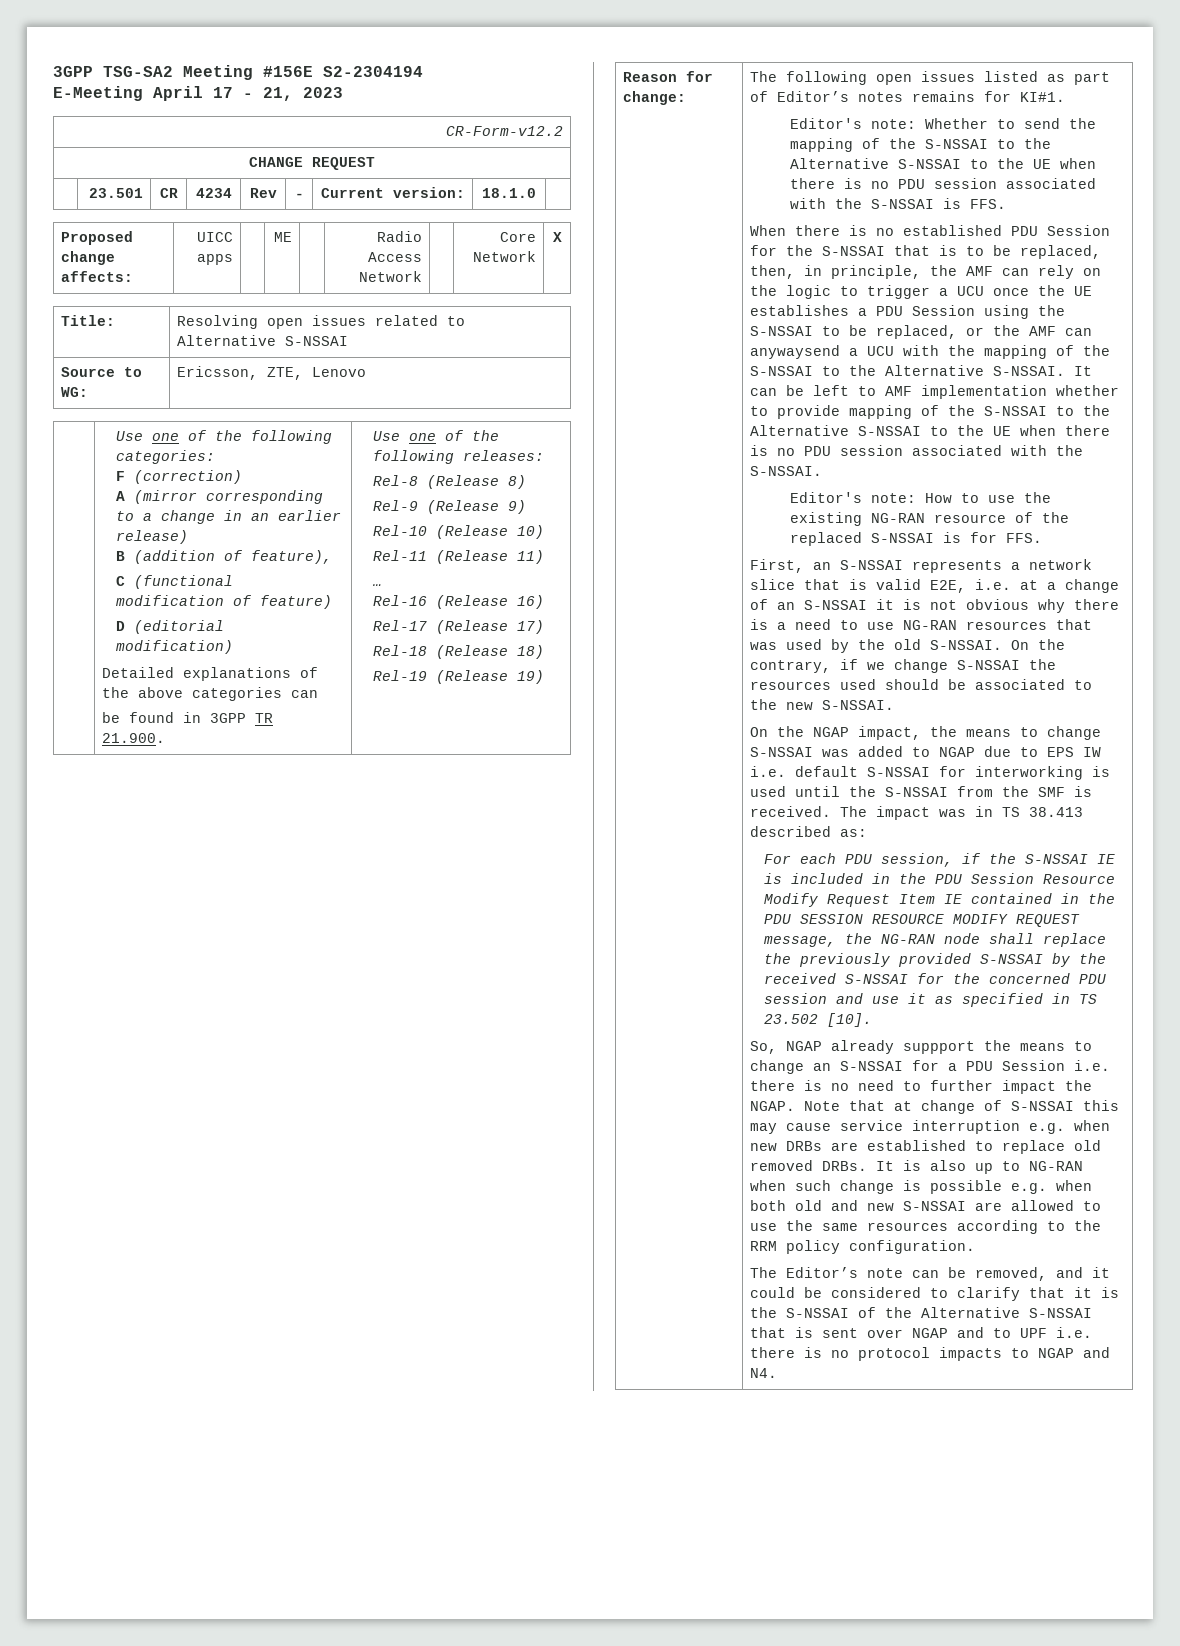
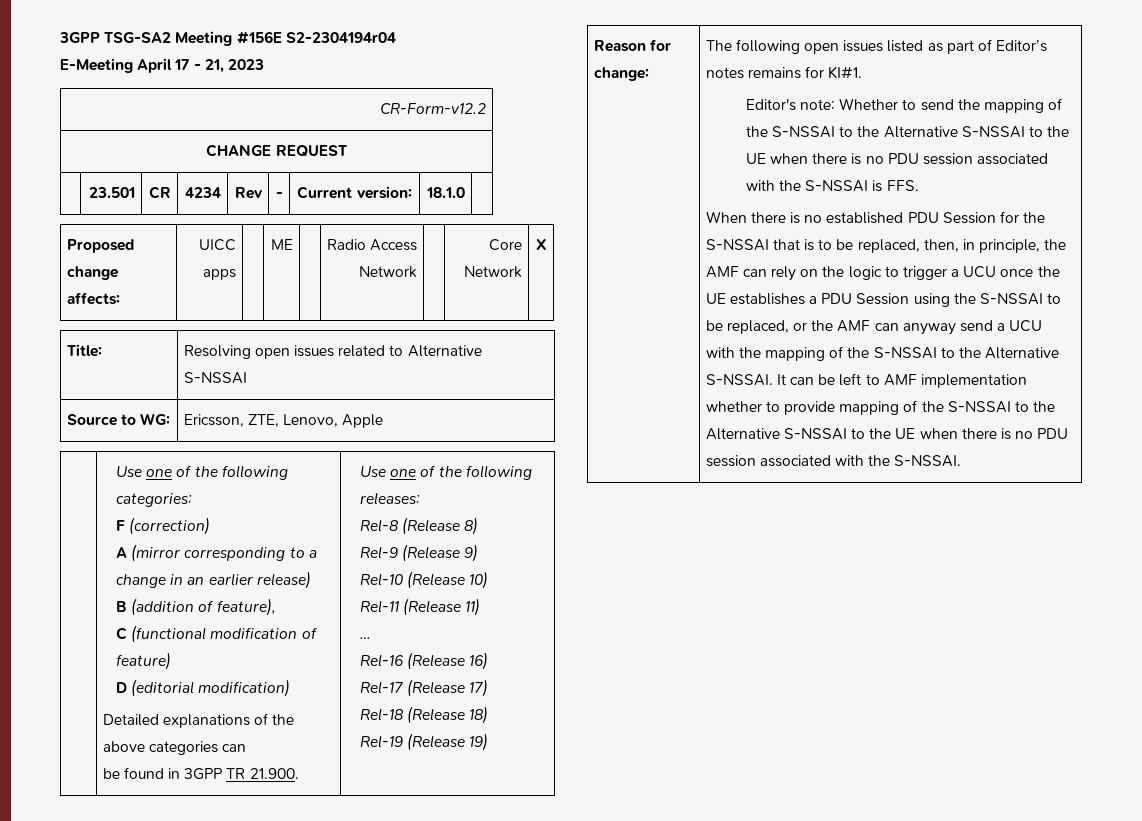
[323,66,423,77] S2-2304194 -> [285,32,396,43] S2-2304194r04
[312,367,367,377] Lenovo -> [282,414,384,428] Lenovo, Apple
[750,345,841,359] anywaysend -> [902,320,993,335] anyway send
[790,492,1052,503] [790,512,1070,526] [790,532,1043,546] [750,559,1093,573] [750,579,1120,593] [750,599,1120,613] [750,619,1093,630] [750,639,1066,653] [750,659,1057,673] [750,679,1093,690] [750,699,895,710] [750,726,1102,740] [750,746,1102,757] [750,766,1111,780] [750,786,1093,797] [750,806,1084,820] [750,826,868,837] [763,853,1115,867] [763,873,1115,884] [763,893,1115,907] [763,914,1080,927] [763,933,1106,947] [763,953,1106,967] [763,973,1106,984] [763,993,1097,1007] [763,1013,872,1027] [750,1040,1093,1054] [750,1060,1111,1074] [750,1080,1093,1094] [750,1100,1120,1114] [750,1120,1111,1134] [750,1140,1102,1154] [750,1160,1084,1174] [750,1180,1093,1194] [750,1200,1102,1211] [750,1220,1102,1234] [750,1240,976,1254] [750,1267,1111,1281] [750,1287,1120,1301] [750,1307,1093,1318] [750,1327,1093,1338] [750,1347,1111,1361] [750,1368,778,1378] // Editor's note: How to use the existing NG-RAN resource of the replaced S-NSSAI is for FFS. // First, an S-NSSAI represents a network slice that is valid E2E, i.e. at a change of an S-NSSAI it is not obvious why there is a need to use NG-RAN resources that was used by the old S-NSSAI. On the contrary, if we change S-NSSAI the resources used should be associated to the new S-NSSAI. // On the NGAP impact, the means to change S-NSSAI was added to NGAP due to EPS IW i.e. default S-NSSAI for interworking is used until the S-NSSAI from the SMF is received. The impact was in TS 38.413 described as: // For each PDU session, if the S-NSSAI IE is included in the PDU Session Resource Modify Request Item IE contained in the PDU SESSION RESOURCE MODIFY REQUEST message, the NG-RAN node shall replace the previously provided S-NSSAI by the received S-NSSAI for the concerned PDU session and use it as specified in TS 23.502 [10]. // So, NGAP already suppport the means to change an S-NSSAI for a PDU Session i.e. there is no need to further impact the NGAP. Note that at change of S-NSSAI this may cause service interruption e.g. when new DRBs are established to replace old removed DRBs. It is also up to NG-RAN when such change is possible e.g. when both old and new S-NSSAI are allowed to use the same resources according to the RRM policy configuration. // The Editor’s note can be removed, and it could be considered to clarify that it is the S-NSSAI of the Alternative S-NSSAI that is sent over NGAP and to UPF i.e. there is no protocol impacts to NGAP and N4. -> (962, 461) none

